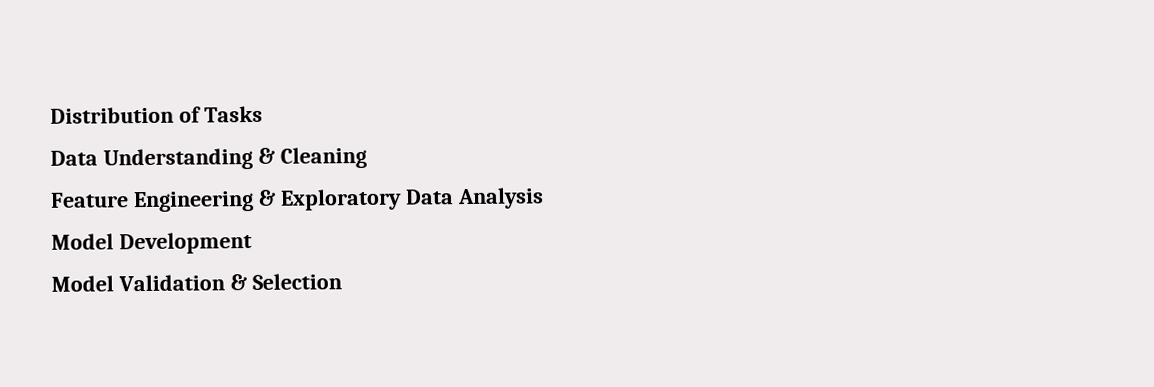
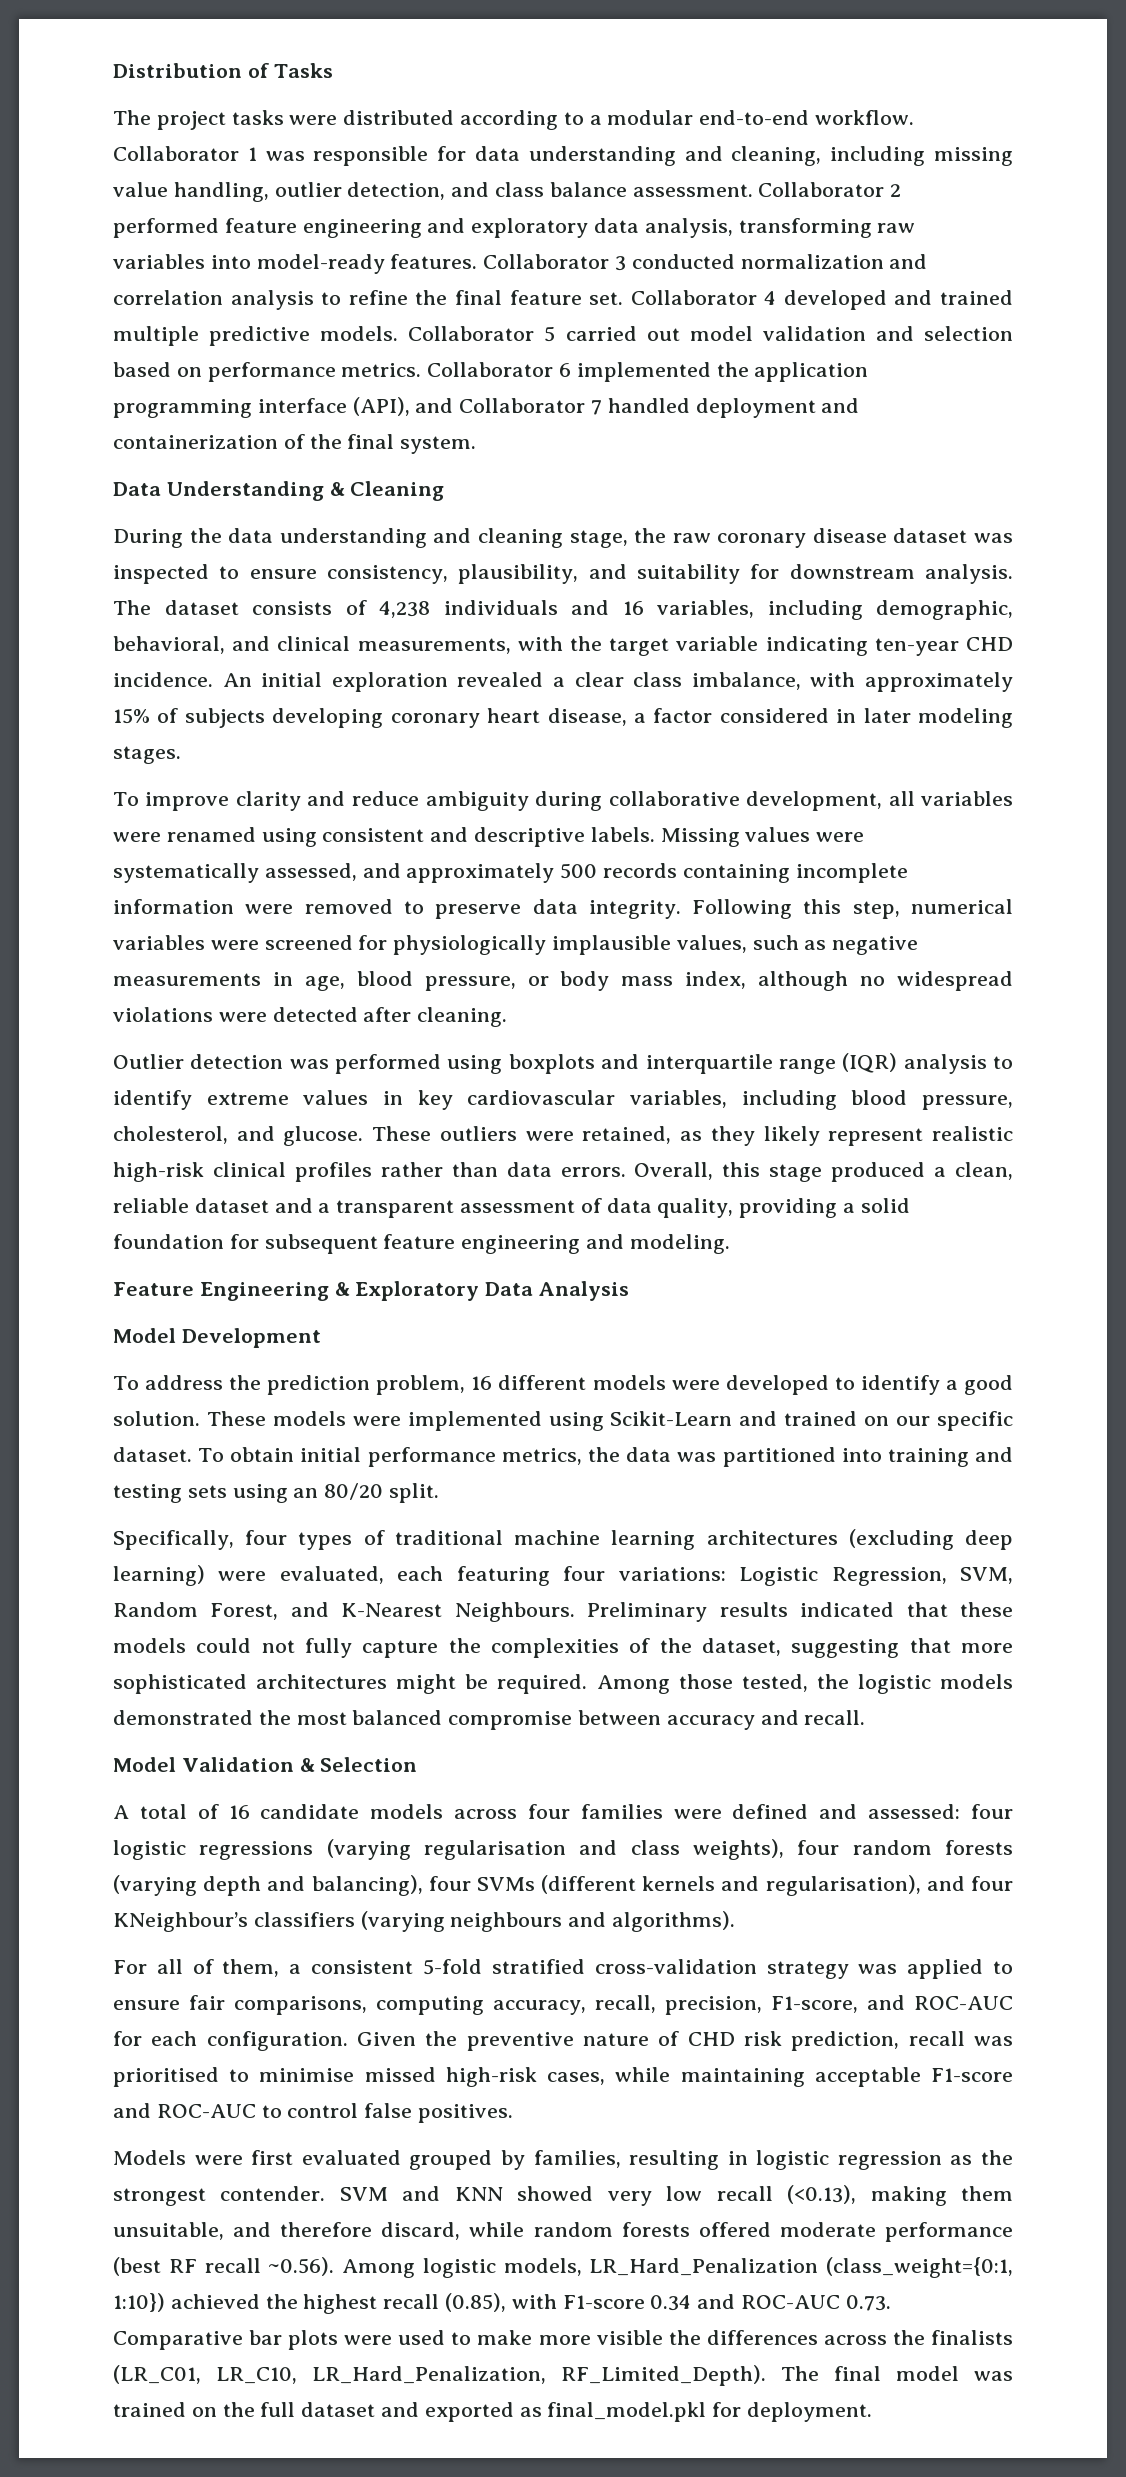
[50,146,367,171] Data Understanding & Cleaning -> [113,110,915,130] [113,146,1013,166] [113,182,902,202] [113,218,916,238] [113,254,928,274] [113,290,1013,310] [113,326,1014,346] [113,362,869,382] [113,397,860,418] [113,434,477,454] [113,481,445,501] [113,528,1014,548] [113,564,1014,584] [113,600,1013,620] [113,636,1014,656] [113,672,1014,692] [113,708,1013,728] [113,746,181,764] [113,791,1013,811] [113,827,865,847] [113,863,908,883] [113,899,1014,919] [113,935,919,955] [113,971,1013,991] [113,1007,508,1027] [113,1053,1014,1074] [113,1090,1013,1110] [113,1126,1014,1146] [113,1162,1013,1182] [113,1198,910,1218] [113,1234,730,1254] The project tasks were distributed according to a modular end-to-end workflow. Collaborator 1 was responsible for data understanding and cleaning, including missing value handling, outlier detection, and class balance assessment. Collaborator 2 performed feature engineering and exploratory data analysis, transforming raw variables into model-ready features. Collaborator 3 conducted normalization and correlation analysis to refine the final feature set. Collaborator 4 developed and trained multiple predictive models. Collaborator 5 carried out model validation and selection based on performance metrics. Collaborator 6 implemented the application programming interface (API), and Collaborator 7 handled deployment and containerization of the final system. // Data Understanding & Cleaning // During the data understanding and cleaning stage, the raw coronary disease dataset was inspected to ensure consistency, plausibility, and suitability for downstream analysis. The dataset consists of 4,238 individuals and 16 variables, including demographic, behavioral, and clinical measurements, with the target variable indicating ten-year CHD incidence. An initial exploration revealed a clear class imbalance, with approximately 15% of subjects developing coronary heart disease, a factor considered in later modeling stages. // To improve clarity and reduce ambiguity during collaborative development, all variables were renamed using consistent and descriptive labels. Missing values were systematically assessed, and approximately 500 records containing incomplete information were removed to preserve data integrity. Following this step, numerical variables were screened for physiologically implausible values, such as negative measurements in age, blood pressure, or body mass index, although no widespread violations were detected after cleaning. // Outlier detection was performed using boxplots and interquartile range (IQR) analysis to identify extreme values in key cardiovascular variables, including blood pressure, cholesterol, and glucose. These outliers were retained, as they likely represent realistic high-risk clinical profiles rather than data errors. Overall, this stage produced a clean, reliable dataset and a transparent assessment of data quality, providing a solid foundation for subsequent feature engineering and modeling.
[51,273,342,292] Model Validation & Selection -> [113,1375,1013,1395] [113,1411,1013,1431] [113,1447,1013,1467] [113,1483,440,1503] [113,1529,1013,1550] [113,1565,1014,1586] [113,1602,1013,1622] [113,1638,1014,1658] [113,1674,1014,1694] [113,1710,866,1730] [113,1757,418,1772] [113,1804,1013,1819] [113,1839,1014,1860] [113,1875,1013,1896] [113,1911,736,1932] [113,1959,1013,1979] [113,1995,1013,2015] [113,2031,1014,2051] [113,2067,1013,2087] [113,2103,514,2123] [113,2150,1014,2170] [113,2185,1013,2206] [113,2222,1013,2242] [113,2257,1013,2278] [113,2293,891,2314] [113,2330,1014,2350] [113,2365,1013,2386] [113,2402,873,2422] To address the prediction problem, 16 different models were developed to identify a good solution. These models were implemented using Scikit-Learn and trained on our specific dataset. To obtain initial performance metrics, the data was partitioned into training and testing sets using an 80/20 split. // Specifically, four types of traditional machine learning architectures (excluding deep learning) were evaluated, each featuring four variations: Logistic Regression, SVM, Random Forest, and K-Nearest Neighbours. Preliminary results indicated that these models could not fully capture the complexities of the dataset, suggesting that more sophisticated architectures might be required. Among those tested, the logistic models demonstrated the most balanced compromise between accuracy and recall. // Model Validation & Selection // A total of 16 candidate models across four families were defined and assessed: four logistic regressions (varying regularisation and class weights), four random forests (varying depth and balancing), four SVMs (different kernels and regularisation), and four KNeighbour’s classifiers (varying neighbours and algorithms). // For all of them, a consistent 5-fold stratified cross-validation strategy was applied to ensure fair comparisons, computing accuracy, recall, precision, F1-score, and ROC-AUC for each configuration. Given the preventive nature of CHD risk prediction, recall was prioritised to minimise missed high-risk cases, while maintaining acceptable F1-score and ROC-AUC to control false positives. // Models were first evaluated grouped by families, resulting in logistic regression as the strongest contender. SVM and KNN showed very low recall (<0.13), making them unsuitable, and therefore discard, while random forests offered moderate performance (best RF recall ~0.56). Among logistic models, LR_Hard_Penalization (class_weight={0:1, 1:10}) achieved the highest recall (0.85), with F1-score 0.34 and ROC-AUC 0.73. Comparative bar plots were used to make more visible the differences across the finalists (LR_C01, LR_C10, LR_Hard_Penalization, RF_Limited_Depth). The final model was trained on the full dataset and exported as final_model.pkl for deployment.

